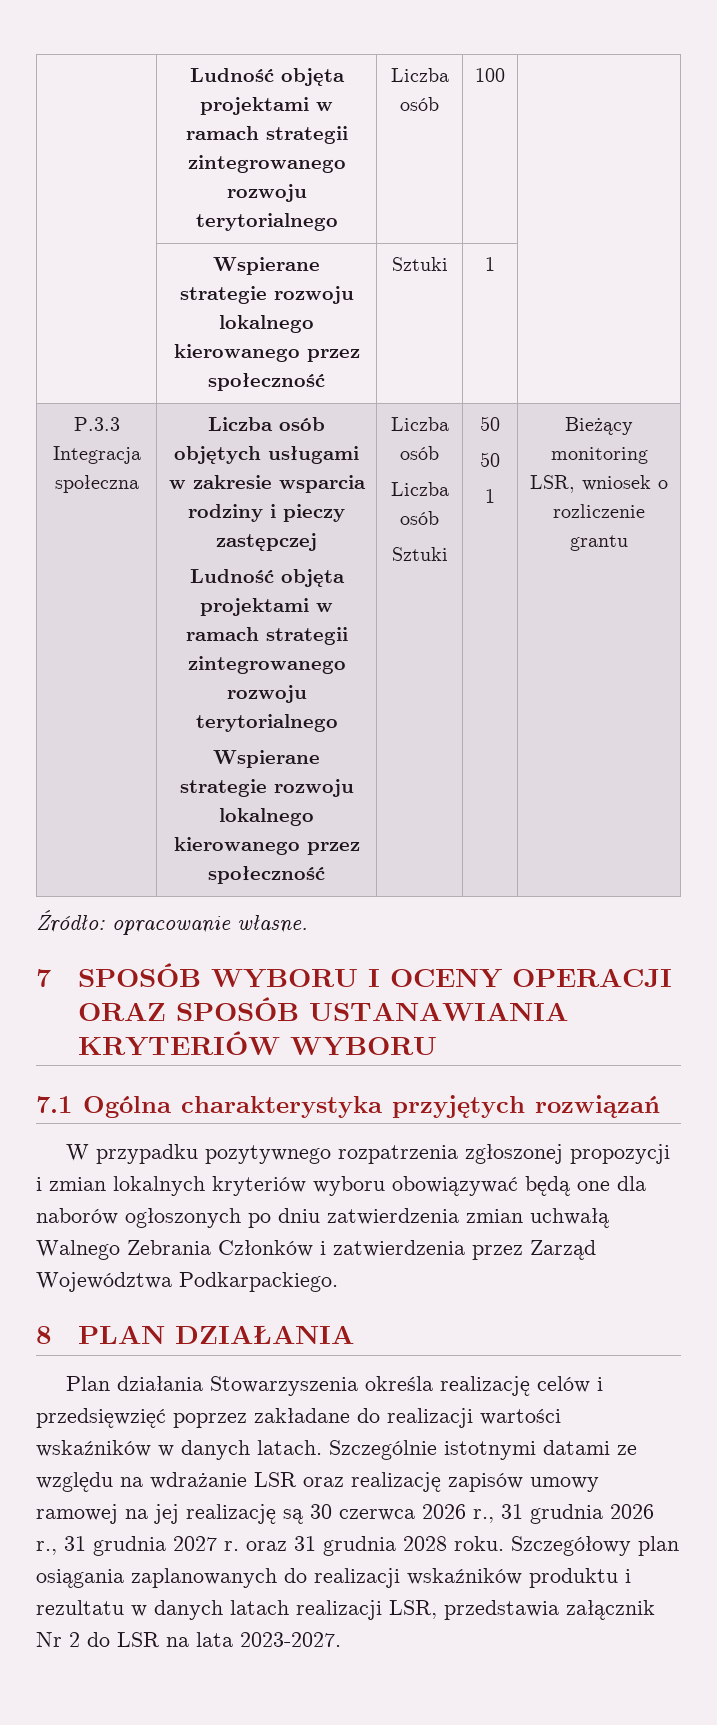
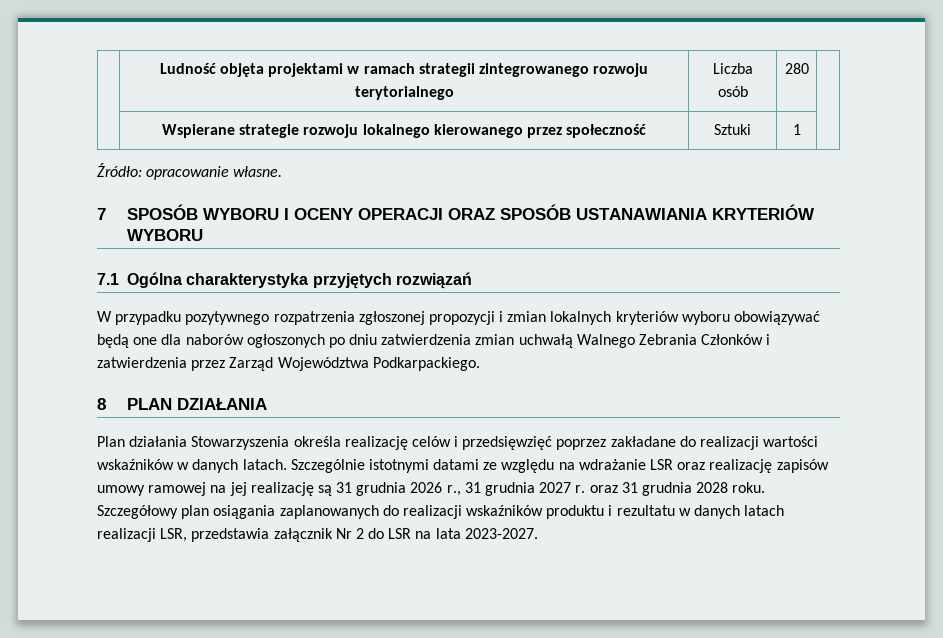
[475,68,505,82] 100 -> [784,63,809,74] 280
[73,417,120,431] [52,446,141,464] [54,475,139,493] [207,417,325,431] [174,446,359,464] [168,475,366,493] [187,504,345,522] [215,533,317,551] [189,569,345,587] [199,598,333,616] [185,627,348,645] [187,656,346,674] [226,685,307,703] [195,714,338,732] [212,750,320,768] [179,779,354,797] [218,808,314,826] [173,837,360,855] [207,866,325,884] [390,417,449,431] [400,446,439,460] [390,482,449,496] [400,511,439,525] [391,547,448,561] [480,416,500,431] [480,452,500,467] [485,489,495,503] [565,417,633,435] [550,447,648,464] [530,475,668,493] [553,504,645,518] [570,535,628,551] // P.3.3 Integracja społeczna | Liczba osób objętych usługami w zakresie wsparcia rodziny i pieczy zastępczej // Ludność objęta projektami w ramach strategii zintegrowanego rozwoju terytorialnego // Wspierane strategie rozwoju lokalnego kierowanego przez społeczność | Liczba osób // Liczba osób // Sztuki | 50 // 50 // 1 | Bieżący monitoring LSR, wniosek o rozliczenie grantu -> (801, 129) none
[310,1504,494,1523] 30 czerwca 2026 r., -> (332, 490) none

